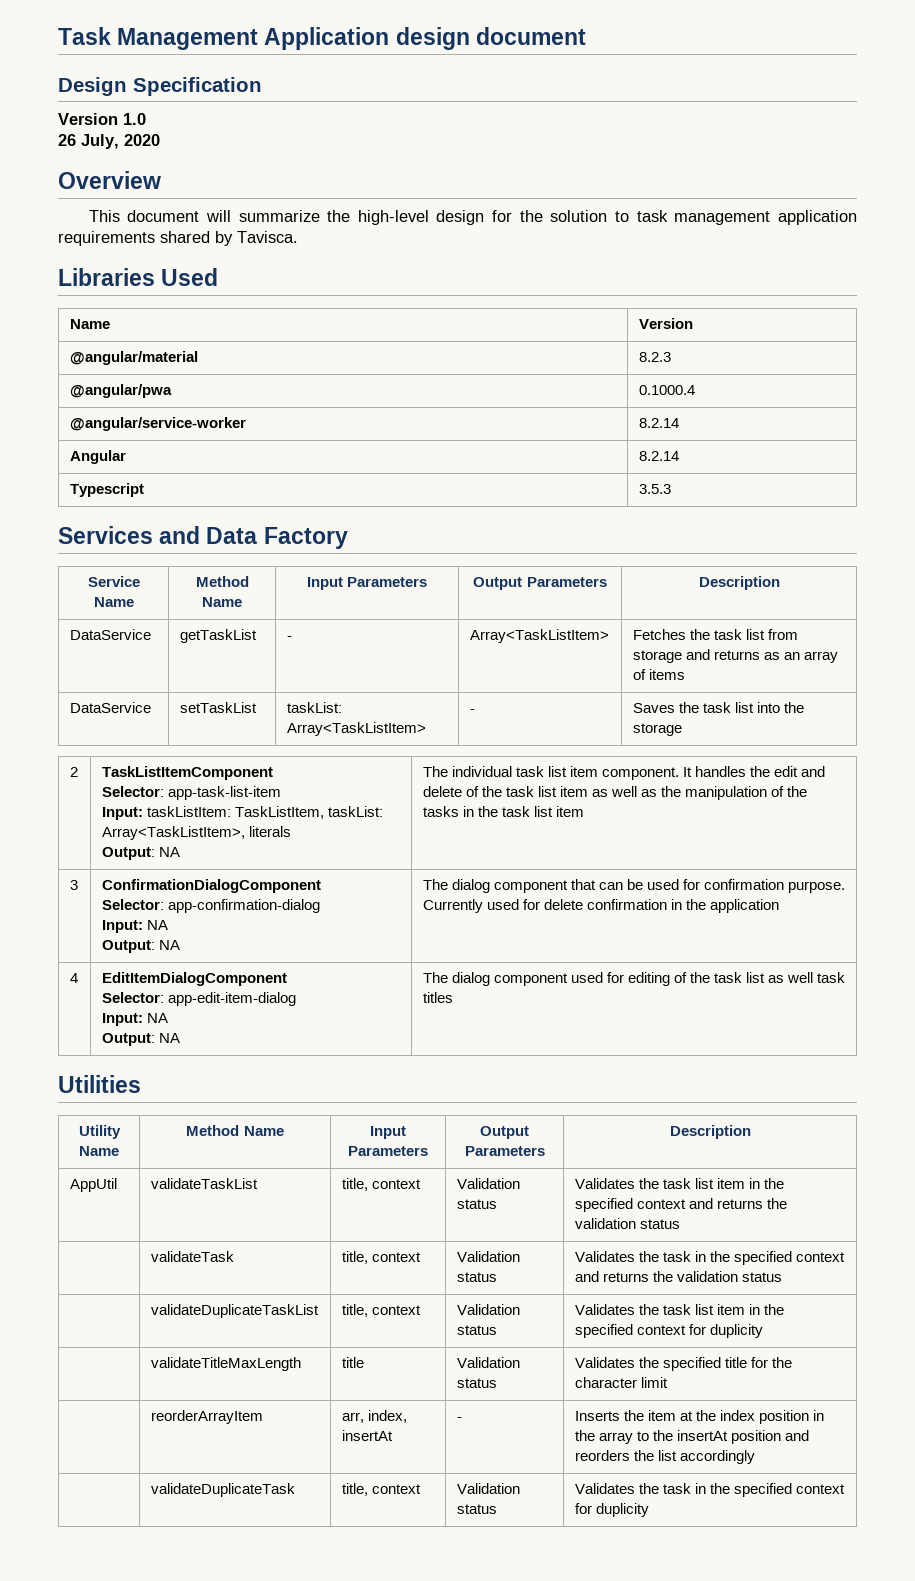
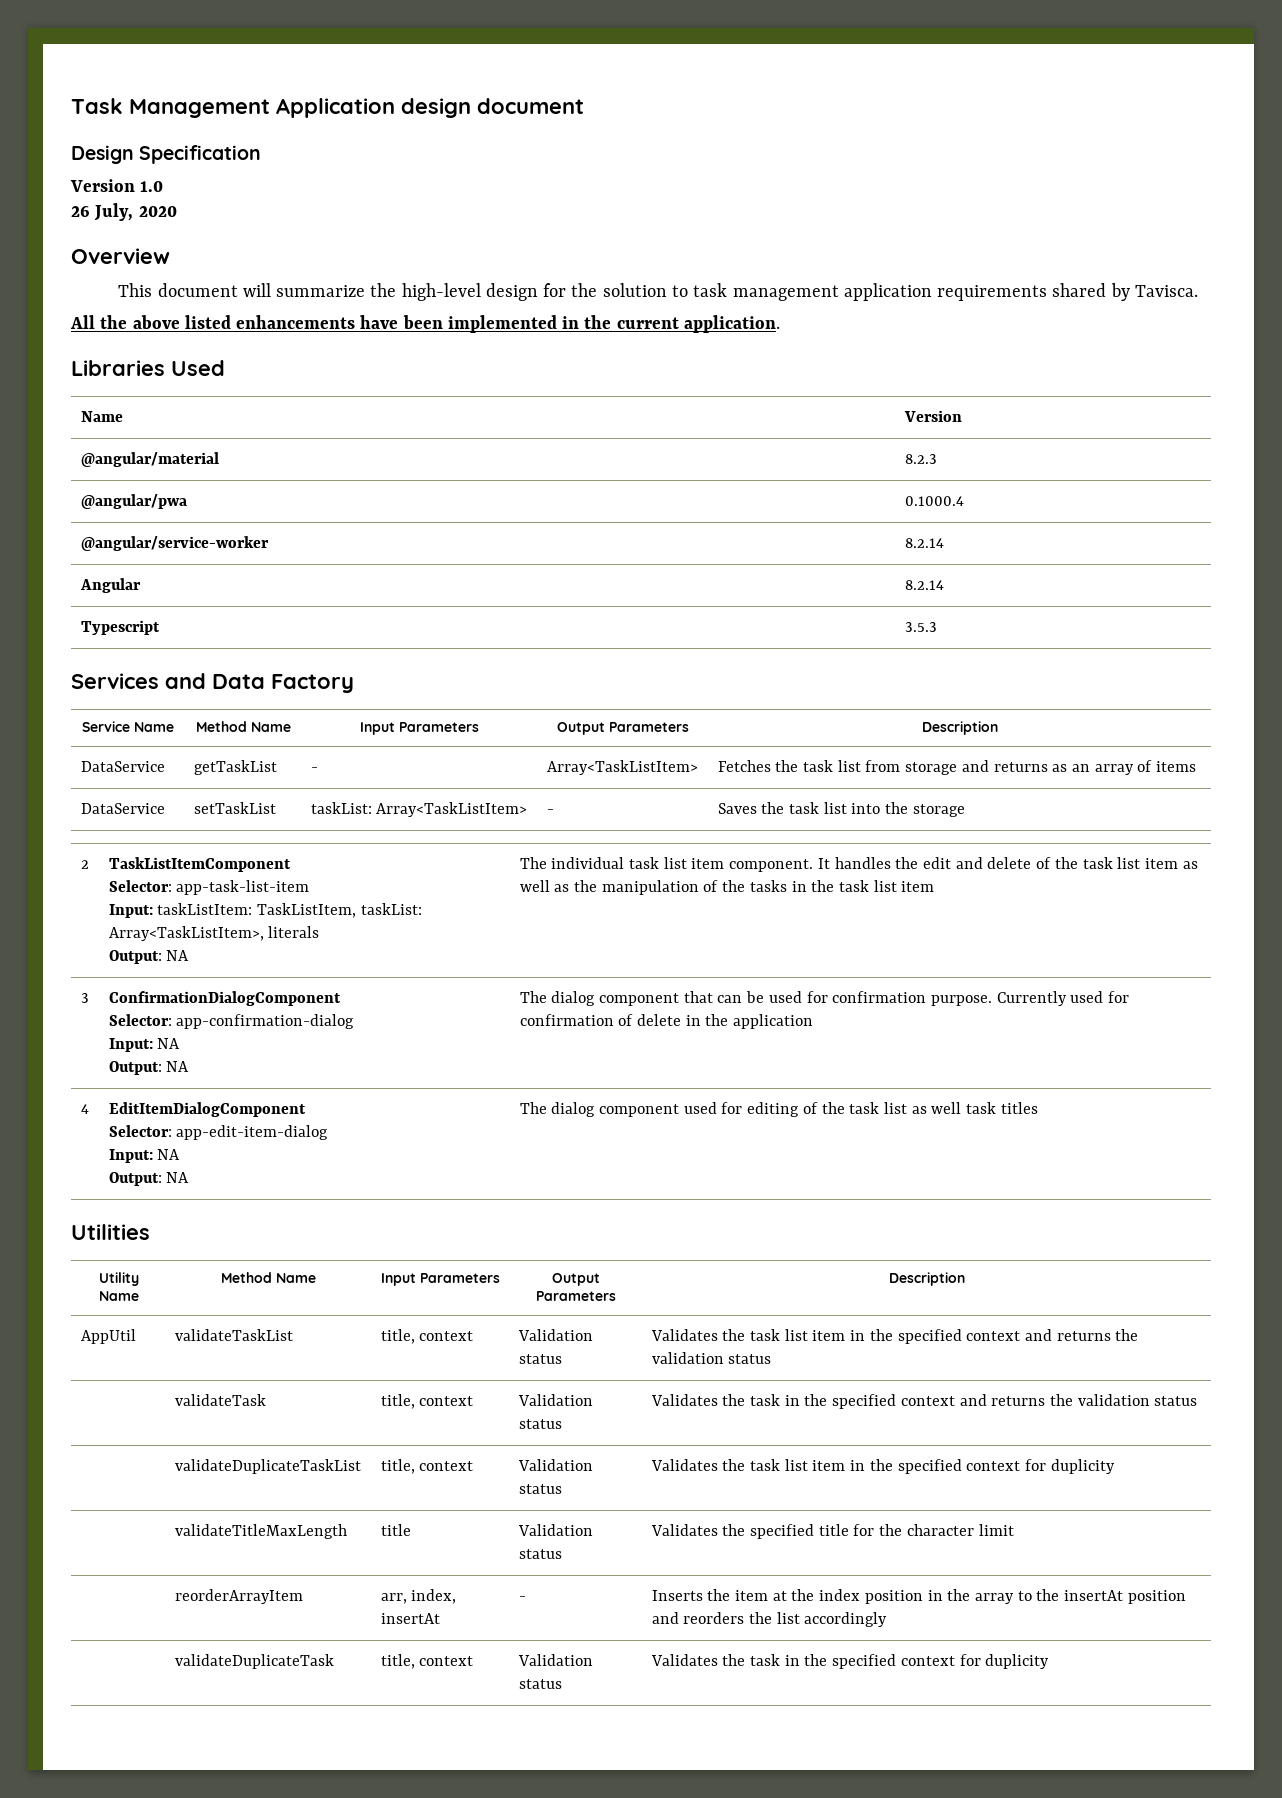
(298, 237) none -> [70,315,780,333] // All the above listed enhancements have been implemented in the current application.
[543,899,667,910] delete confirmation -> [519,1014,681,1026] confirmation of delete

